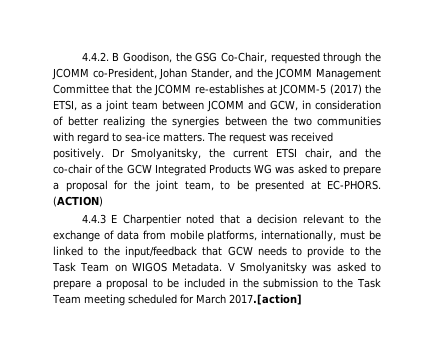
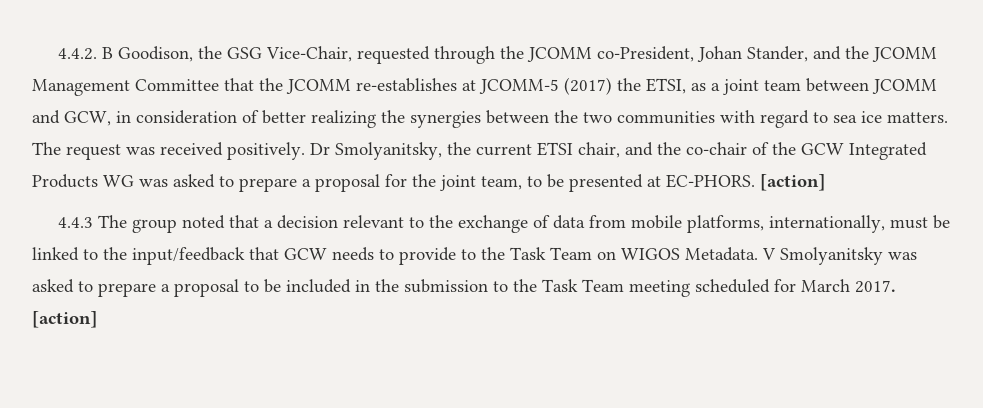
[220,52,267,63] Co-Chair, -> [265,46,352,62] Vice-Chair,
[125,132,160,142] sea-ice -> [833,111,882,123] sea ice
[53,196,103,207] (ACTION) -> [760,174,825,191] [action]
[111,214,182,226] E Charpentier -> [97,215,177,233] The group
[228,294,302,305] 2017.[action] -> [855,280,896,293] [32,311,97,328] 2017. [action]

